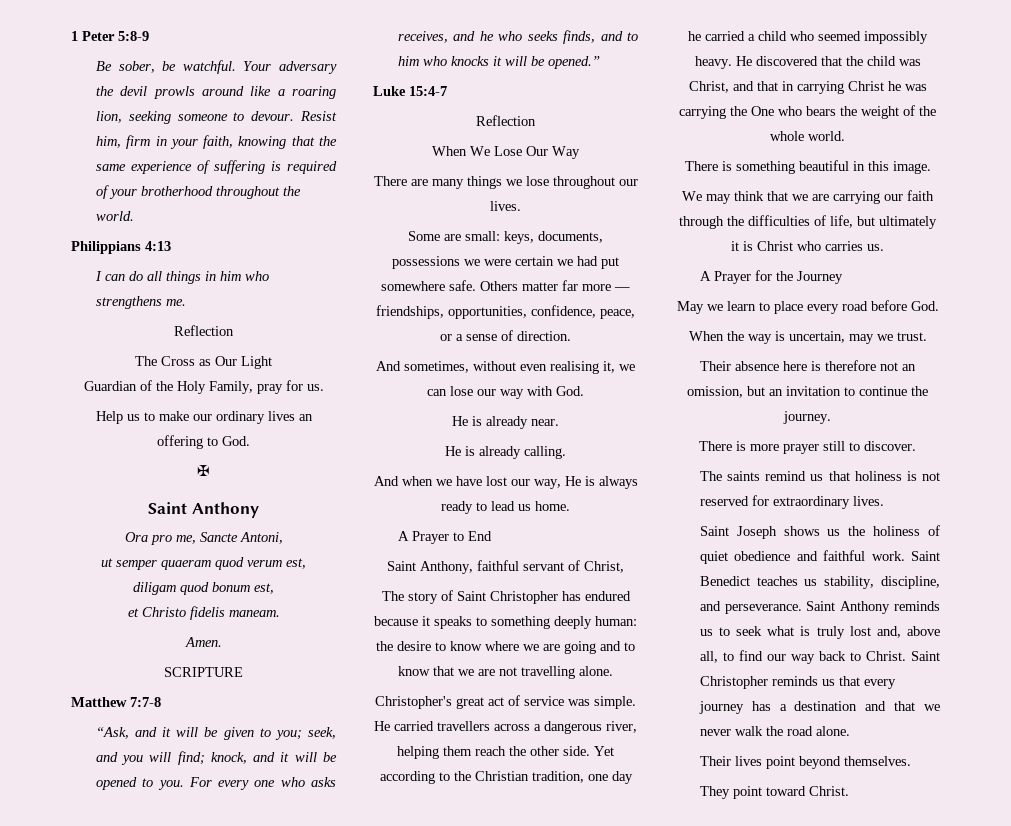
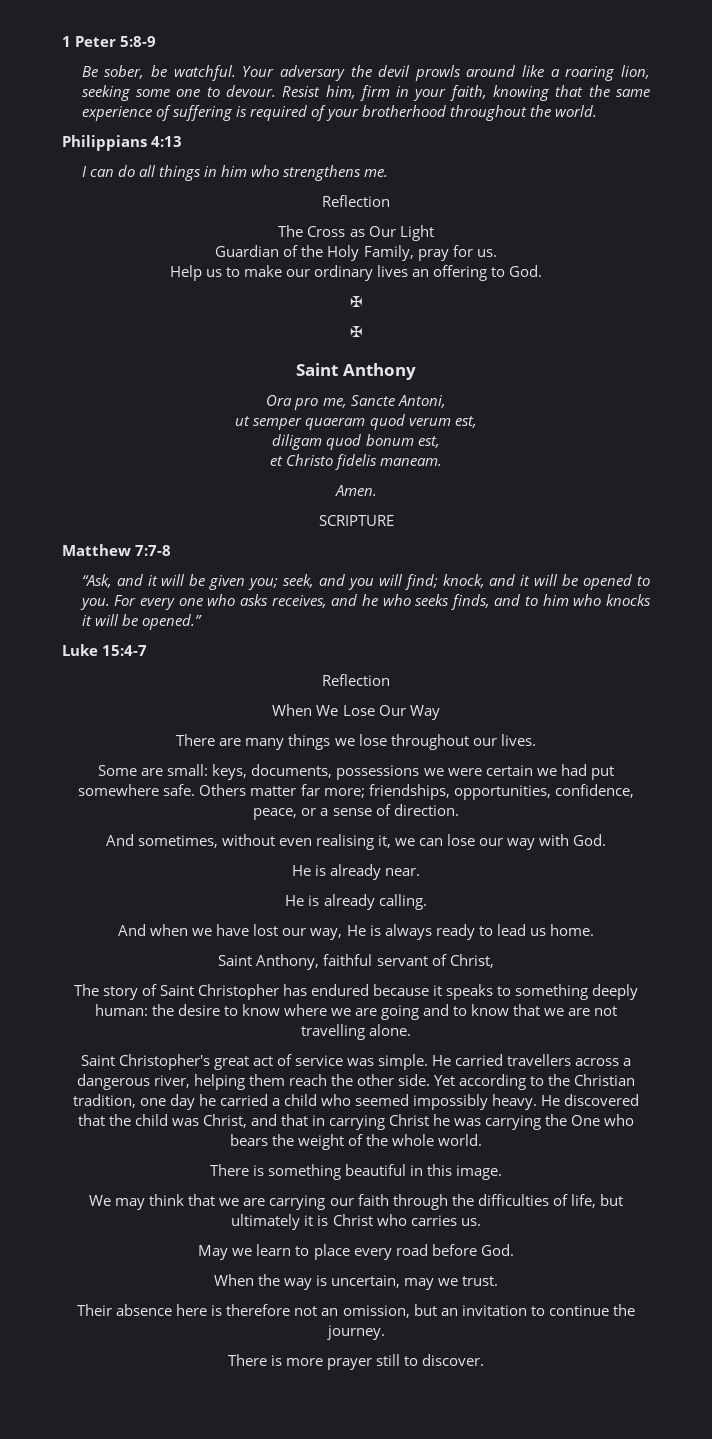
[177,114,228,121] someone -> [136,89,201,97] some one
(210, 470) none -> [349,326,363,337] // ✠
[259,728,271,737] to -> (246, 582) none
[582,284,630,291] more — -> [323,788,365,798] more;
[397,531,492,544] // A Prayer to End -> (594, 930) none
(613, 671) none -> [80,1055,115,1066] Saint
[699,270,843,284] // A Prayer for the Journey -> (481, 1222) none
[699,471,940,481] [699,495,884,509] [699,525,940,539] [699,550,940,564] [699,576,940,589] [699,601,940,614] [699,626,940,639] [699,650,940,664] [699,676,896,689] [698,701,940,714] [699,726,850,736] [699,756,911,769] [699,786,849,799] // The saints remind us that holiness is not reserved for extraordinary lives. // Saint Joseph shows us the holiness of quiet obedience and faithful work. Saint Benedict teaches us stability, discipline, and perseverance. Saint Anthony reminds us to seek what is truly lost and, above all, to find our way back to Christ. Saint Christopher reminds us that every journey has a destination and that we never walk the road alone. // Their lives point beyond themselves. // They point toward Christ. -> (485, 1360) none

